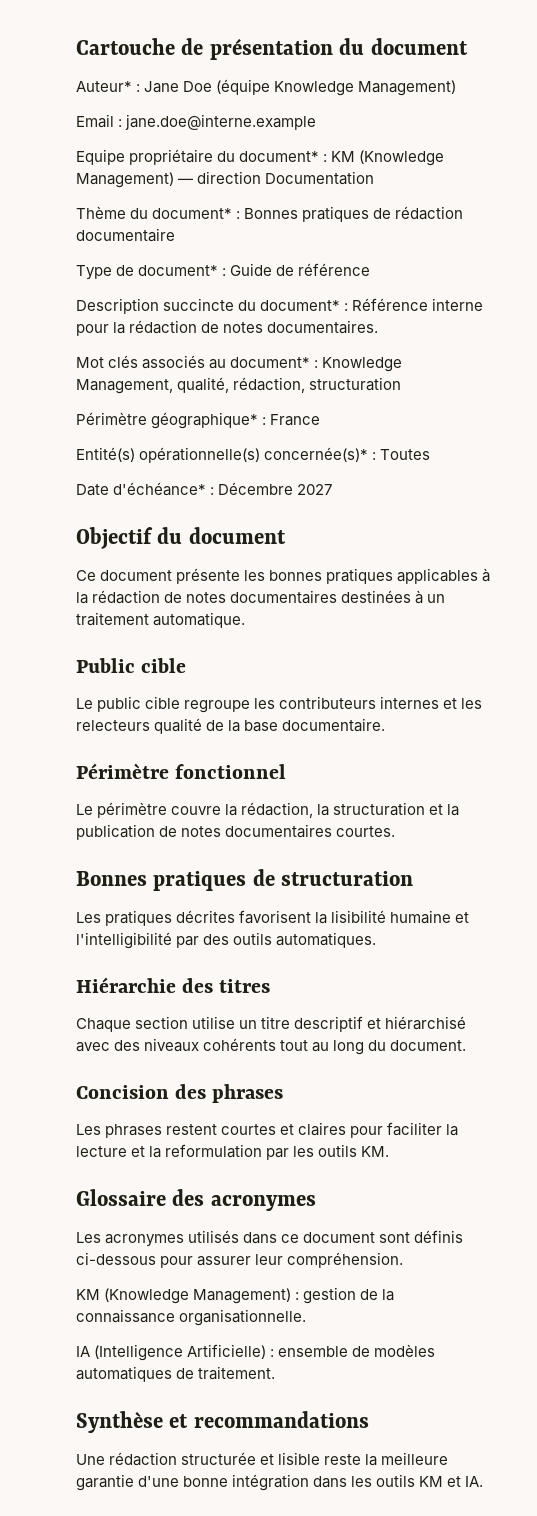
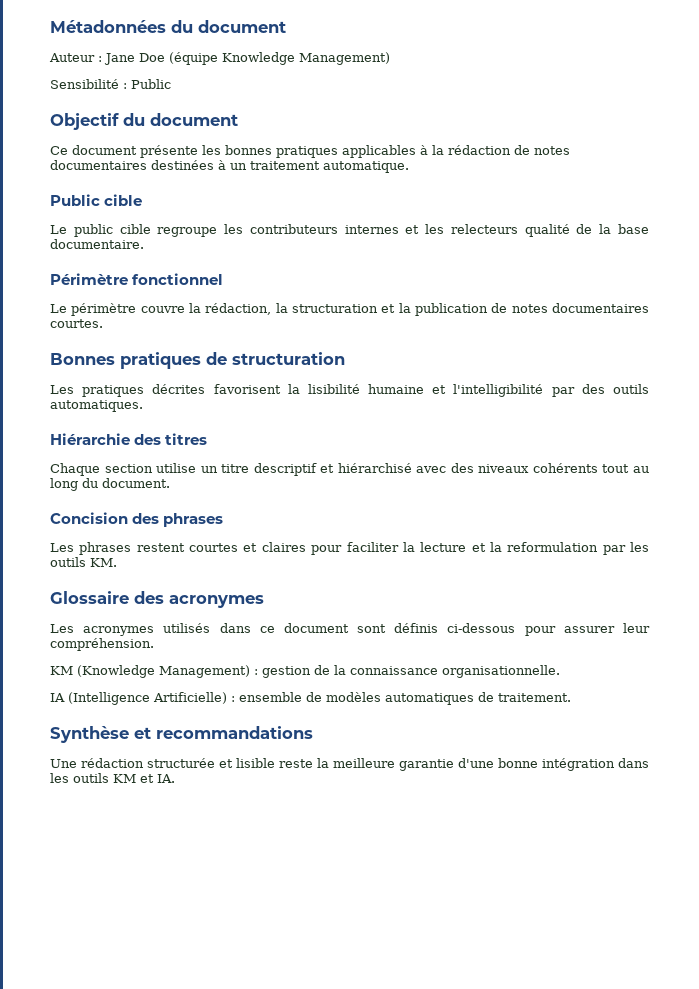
[76,38,468,60] [76,81,132,92] Cartouche de présentation du document // Auteur* -> [50,20,286,33] [49,53,95,62] Métadonnées du document // Auteur
[76,114,317,130] [76,149,445,166] [76,171,375,188] [76,206,464,222] [76,228,175,242] [76,263,371,280] [76,298,484,314] [76,320,379,336] [76,355,403,372] [76,377,402,394] [76,412,321,429] [76,447,431,463] [76,482,333,496] Email : jane.doe@interne.example // Equipe propriétaire du document* : KM (Knowledge Management) — direction Documentation // Thème du document* : Bonnes pratiques de rédaction documentaire // Type de document* : Guide de référence // Description succincte du document* : Référence interne pour la rédaction de notes documentaires. // Mot clés associés au document* : Knowledge Management, qualité, rédaction, structuration // Périmètre géographique* : France // Entité(s) opérationnelle(s) concernée(s)* : Toutes // Date d'échéance* : Décembre 2027 -> [50,79,171,89] Sensibilité : Public

